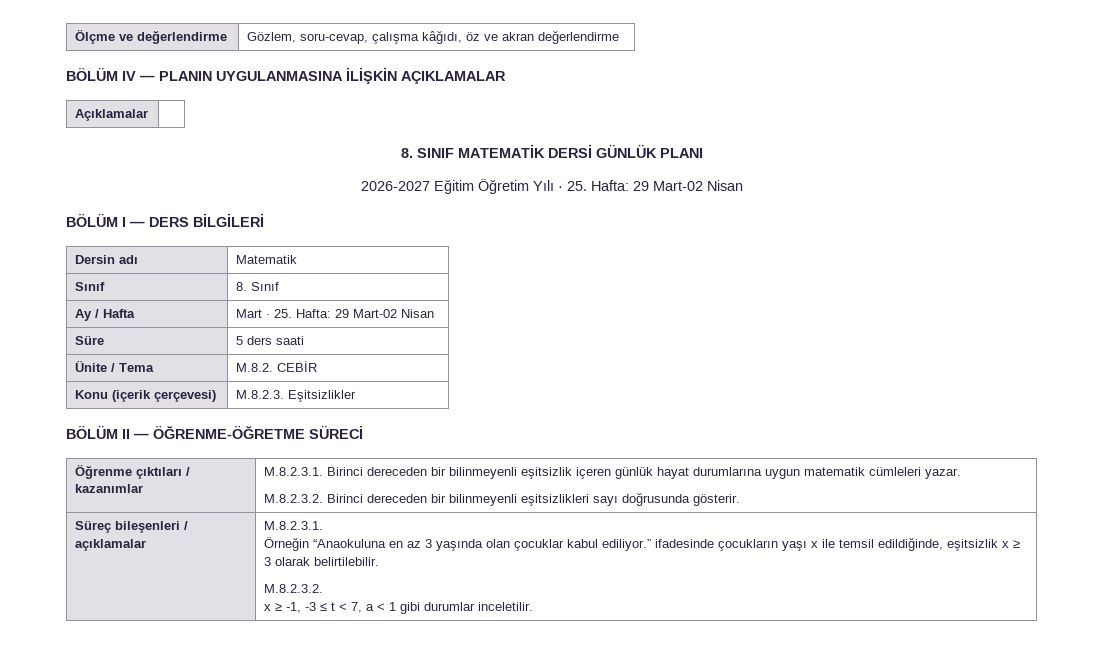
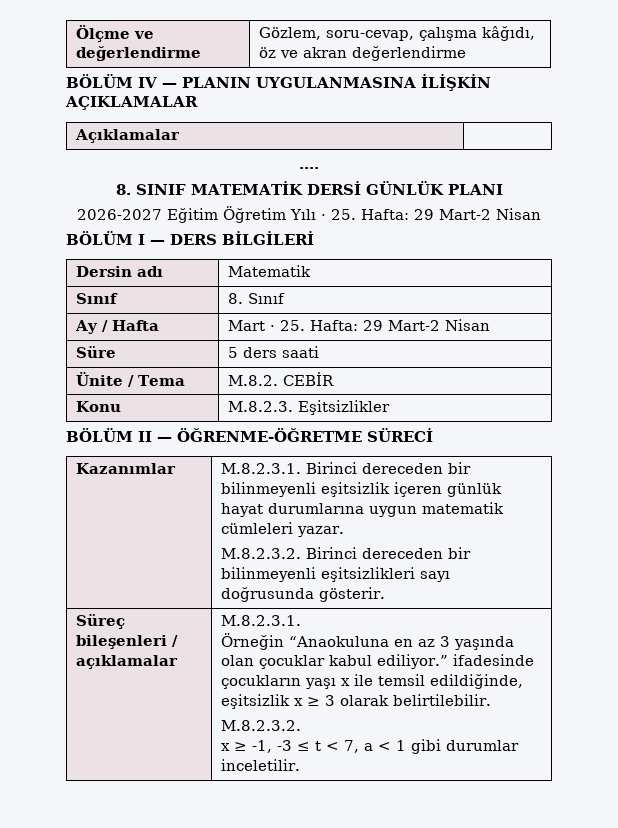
(149, 115) none -> [299,167,319,169] // ....
[652,181,703,191] Mart-02 -> [439,209,491,220] Mart-2
[353,309,398,318] Mart-02 -> [387,320,440,331] Mart-2
[112,390,217,402] (içerik çerçevesi) -> (121, 406) none
[75,464,191,479] [75,484,144,493] Öğrenme çıktıları / kazanımlar -> [75,463,176,474] Kazanımlar

